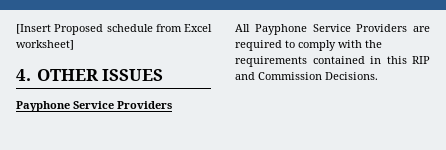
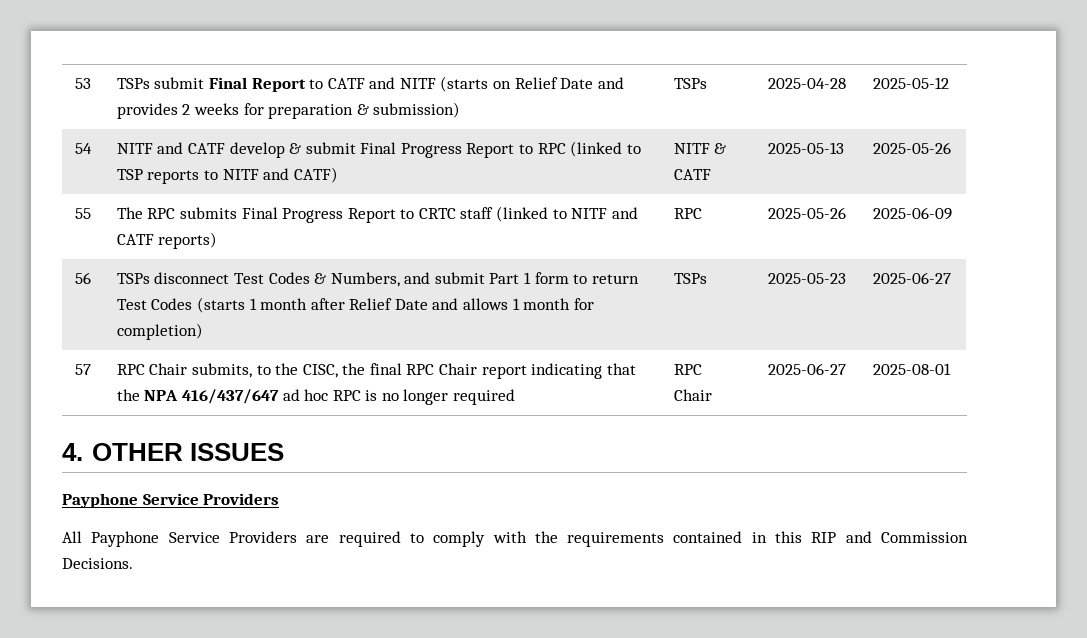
[16,24,212,35] [16,40,74,50] [Insert Proposed schedule from Excel worksheet] -> [74,78,91,89] [116,76,624,92] [116,102,461,119] [673,78,707,89] [767,78,846,89] [872,77,949,89] [74,143,92,154] [116,141,641,158] [116,167,338,184] [673,143,727,154] [673,169,711,180] [767,142,844,154] [872,142,951,154] [74,208,91,219] [116,206,638,223] [116,232,218,249] [673,208,702,219] [767,207,846,219] [872,207,952,220] [74,272,91,284] [116,272,639,287] [116,297,594,313] [116,323,203,340] [673,273,707,284] [767,273,846,284] [872,272,951,284] [74,364,91,375] [116,363,636,379] [116,389,516,405] [673,364,702,375] [673,389,712,401] [767,363,846,375] [872,363,951,375] 53 | TSPs submit Final Report to CATF and NITF (starts on Relief Date and provides 2 weeks for preparation & submission) | TSPs | 2025-04-28 | 2025-05-12 // 54 | NITF and CATF develop & submit Final Progress Report to RPC (linked to TSP reports to NITF and CATF) | NITF & CATF | 2025-05-13 | 2025-05-26 // 55 | The RPC submits Final Progress Report to CRTC staff (linked to NITF and CATF reports) | RPC | 2025-05-26 | 2025-06-09 // 56 | TSPs disconnect Test Codes & Numbers, and submit Part 1 form to return Test Codes (starts 1 month after Relief Date and allows 1 month for completion) | TSPs | 2025-05-23 | 2025-06-27 // 57 | RPC Chair submits, to the CISC, the final RPC Chair report indicating that the NPA 416/437/647 ad hoc RPC is no longer required | RPC Chair | 2025-06-27 | 2025-08-01

